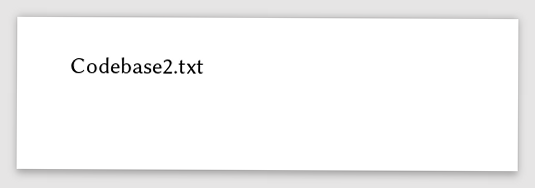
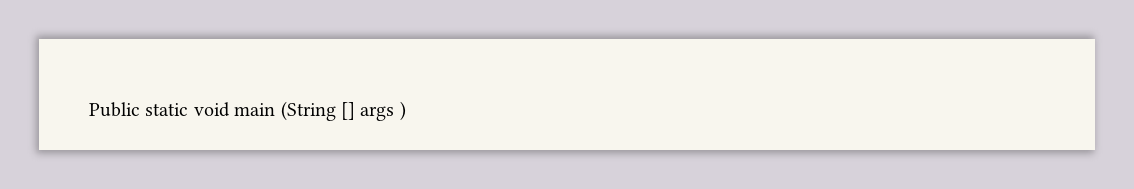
[70,57,205,75] Codebase2.txt -> [89,101,406,121] Public static void main (String [] args )

